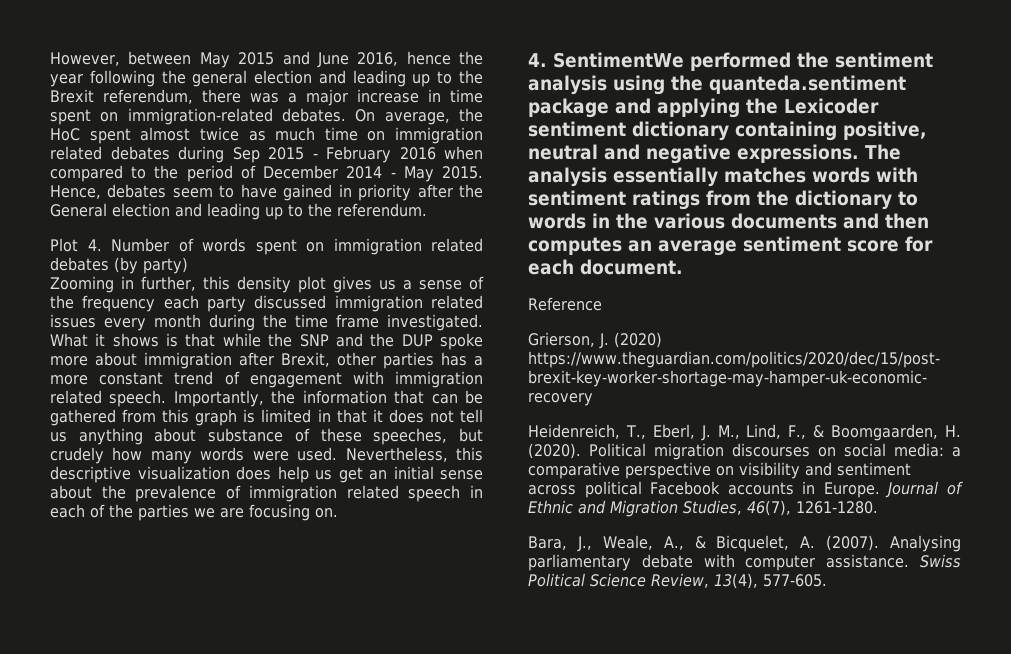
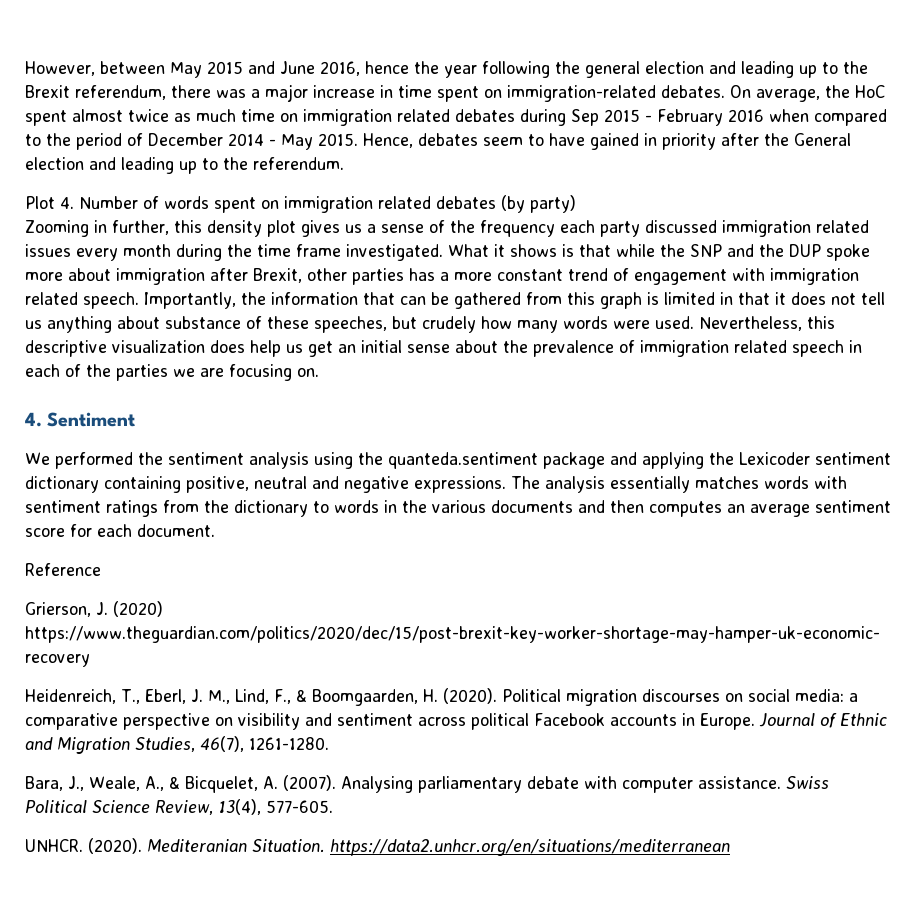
[553,52,684,68] SentimentWe -> [47,412,136,427] [25,452,50,465] Sentiment // We
(827, 580) none -> [25,838,730,856] // UNHCR. (2020). Mediteranian Situation. https://data2.unhcr.org/en/situations/mediterranean

